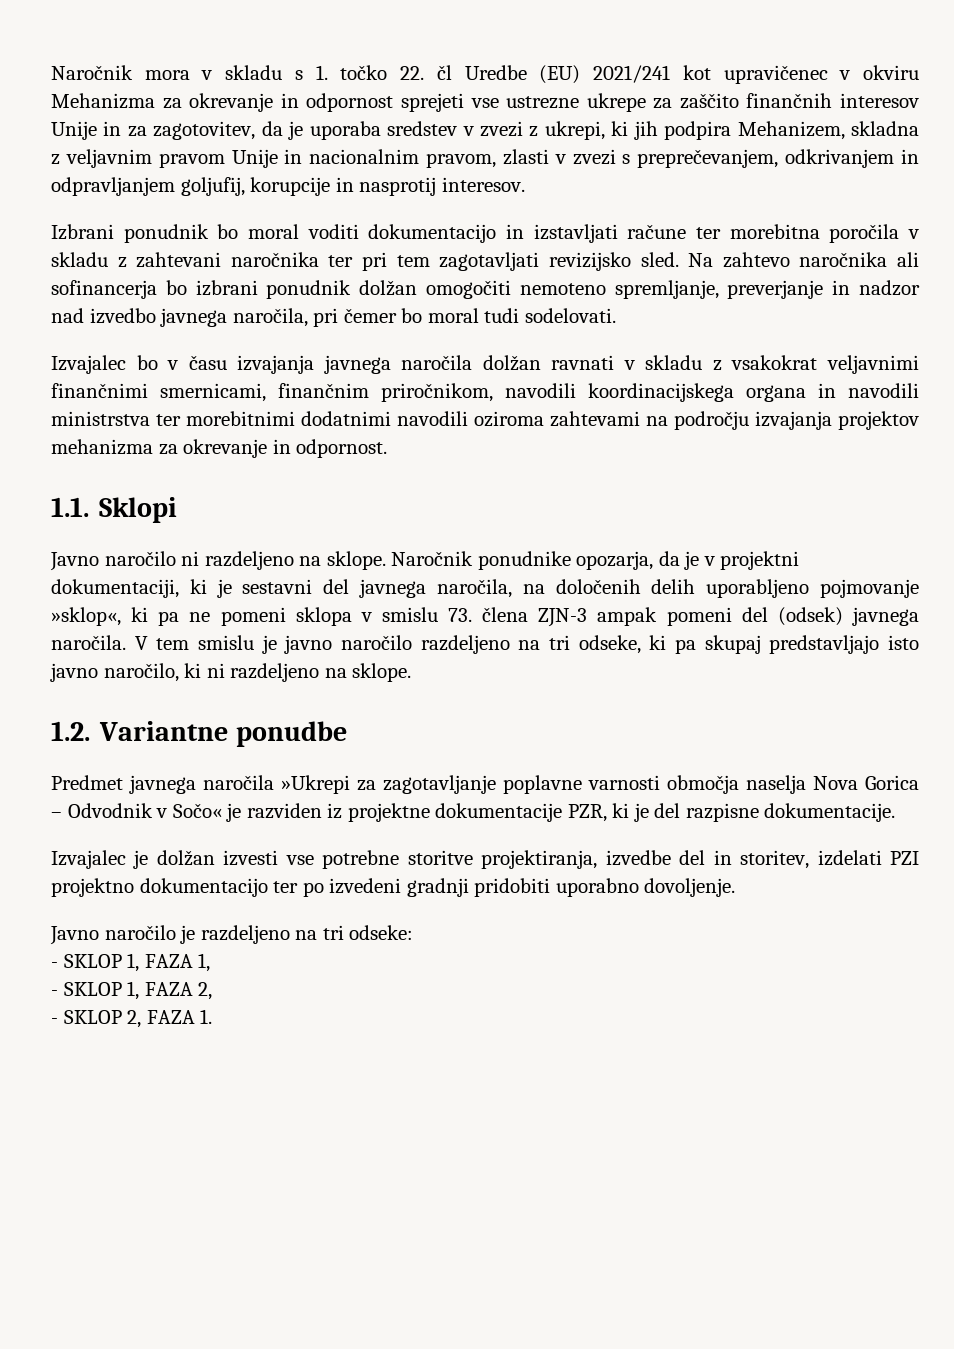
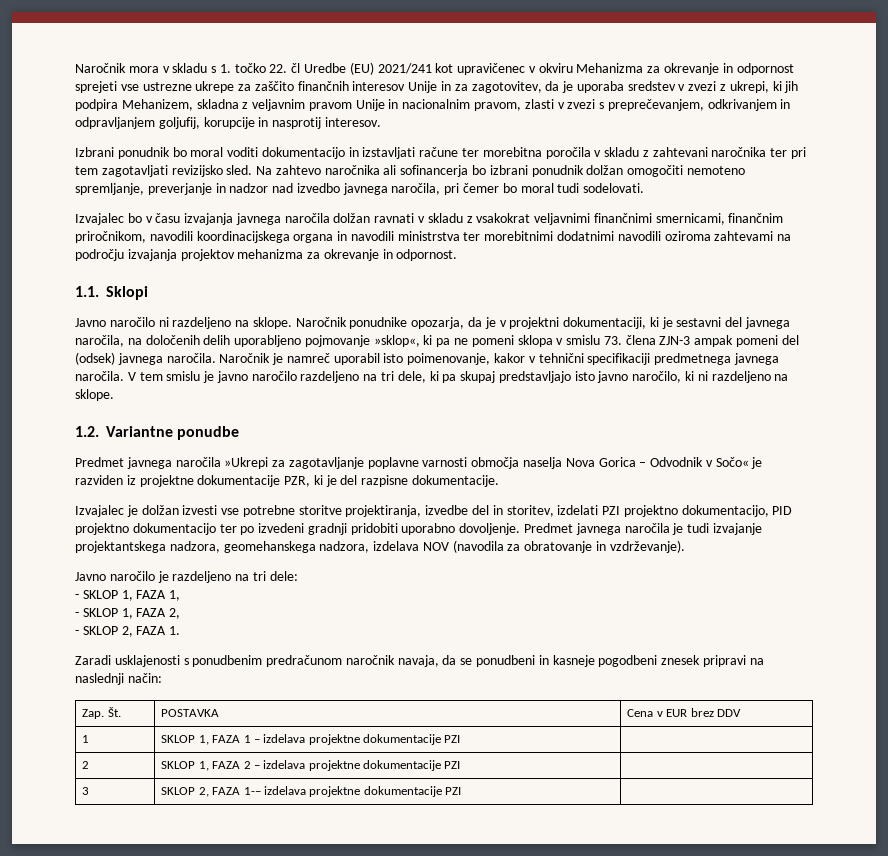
(126, 642) none -> [219,353,779,365] [75,371,124,381] Naročnik je namreč uporabil isto poimenovanje, kakor v tehnični specifikaciji predmetnega javnega naročila.
[578,635,641,654] odseke, -> [397,371,426,383] dele,
(134, 887) none -> [681,505,793,517] [75,523,129,535] dokumentacijo, PID projektno
(736, 887) none -> [524,523,762,535] [75,540,685,553] Predmet javnega naročila je tudi izvajanje projektantskega nadzora, geomehanskega nadzora, izdelava NOV (navodila za obratovanje in vzdrževanje).
[349,925,414,940] odseke: -> [269,571,298,581] dele:
(213, 1016) none -> [75,655,764,667] [75,673,162,685] [82,707,121,719] [161,709,220,717] [627,708,741,717] [82,735,90,743] [161,734,461,745] [82,761,90,769] [161,760,461,771] [82,787,90,795] [161,786,462,797] // Zaradi usklajenosti s ponudbenim predračunom naročnik navaja, da se ponudbeni in kasneje pogodbeni znesek pripravi na naslednji način: // Zap. Št. | POSTAVKA | Cena v EUR brez DDV // 1 | SKLOP 1, FAZA 1 – izdelava projektne dokumentacije PZI | // 2 | SKLOP 1, FAZA 2 – izdelava projektne dokumentacije PZI | // 3 | SKLOP 2, FAZA 1-– izdelava projektne dokumentacije PZI |

